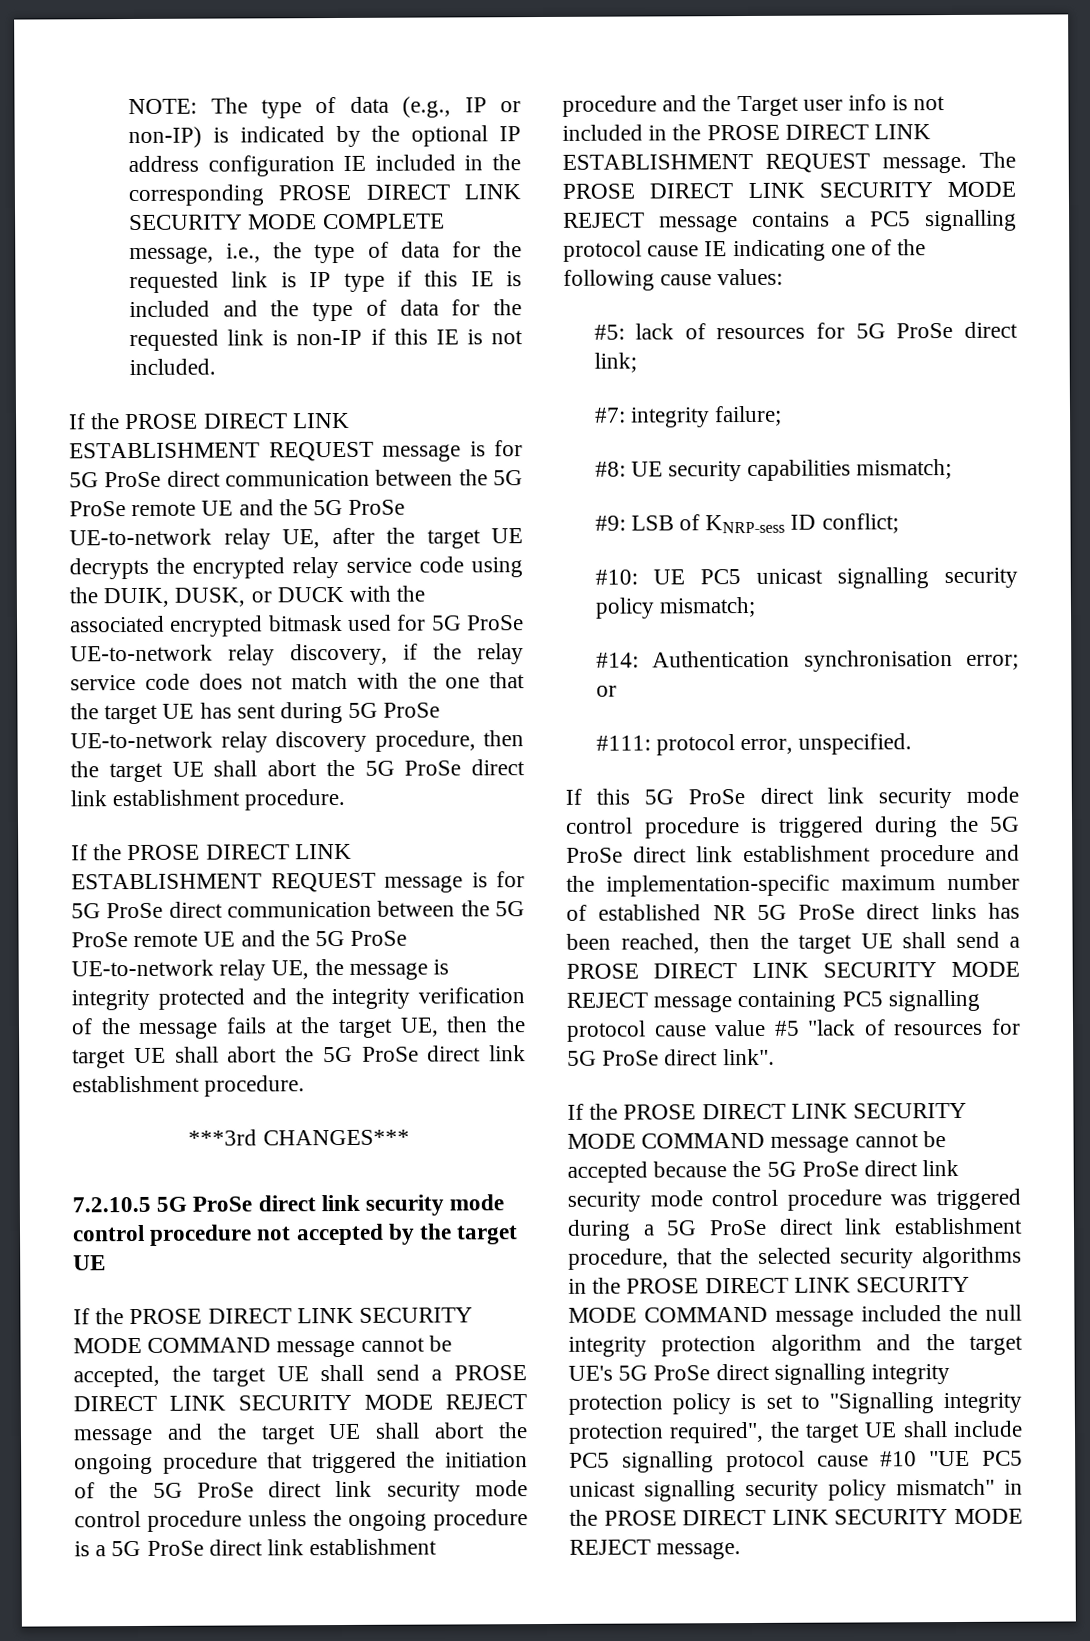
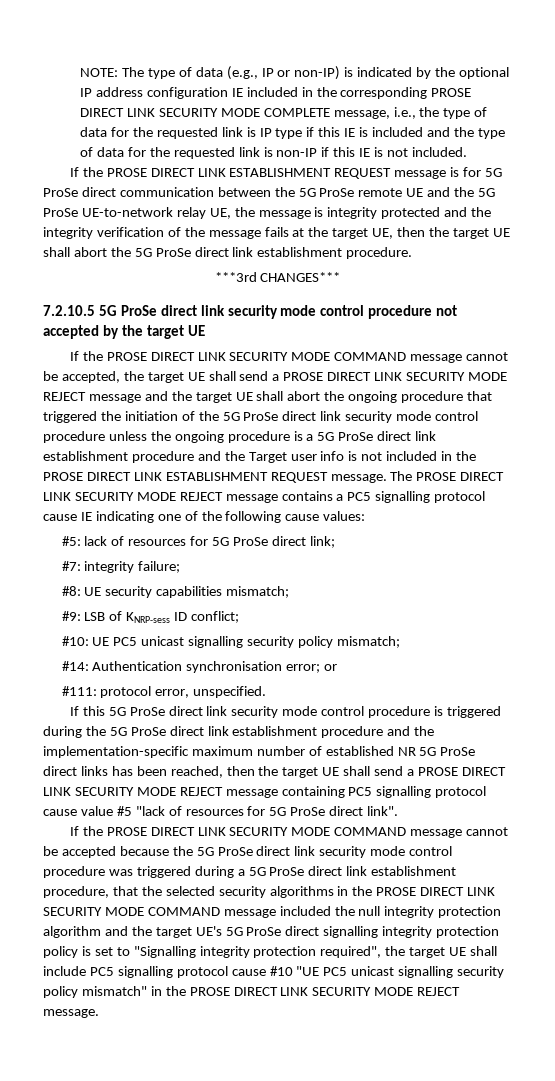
[69,412,350,430] [69,440,523,462] [69,469,523,488] [69,499,406,517] [69,527,523,550] [69,556,523,580] [69,585,426,608] [69,614,524,637] [70,643,524,666] [70,672,525,691] [70,701,441,725] [70,730,524,753] [70,759,525,783] [70,788,346,811] // If the PROSE DIRECT LINK ESTABLISHMENT REQUEST message is for 5G ProSe direct communication between the 5G ProSe remote UE and the 5G ProSe UE-to-network relay UE, after the target UE decrypts the encrypted relay service code using the DUIK, DUSK, or DUCK with the associated encrypted bitmask used for 5G ProSe UE-to-network relay discovery, if the relay service code does not match with the one that the target UE has sent during 5G ProSe UE-to-network relay discovery procedure, then the target UE shall abort the 5G ProSe direct link establishment procedure. -> (467, 152) none

